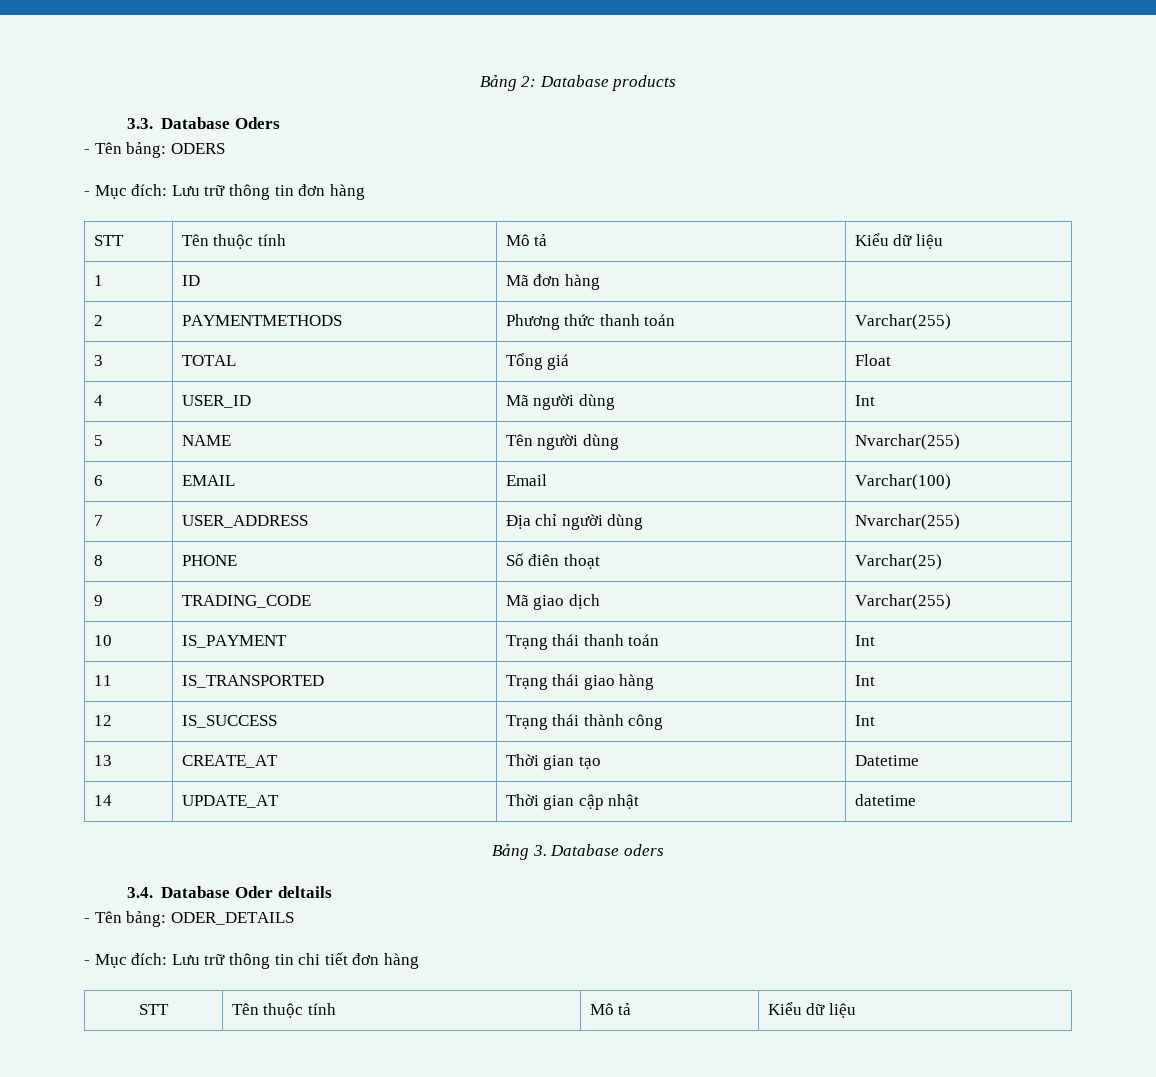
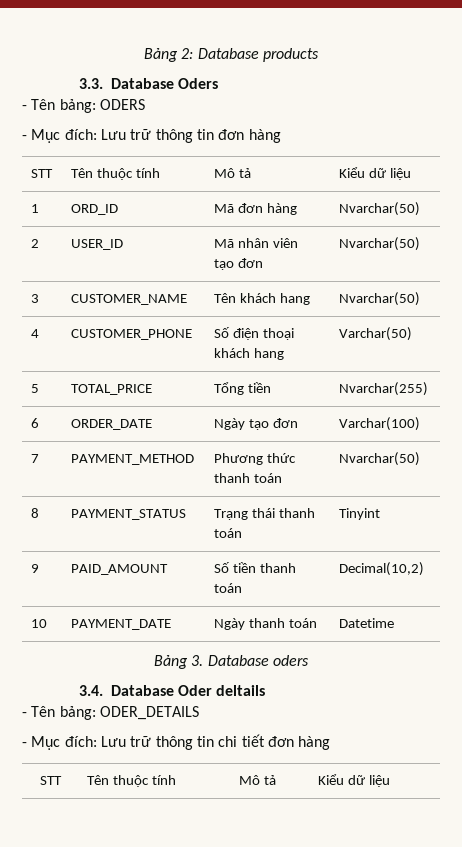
[181,275,200,286] ID -> [71,204,119,215] ORD_ID
(600, 282) none -> [339,202,421,216] Nvarchar(50)
[181,315,342,326] [505,314,676,330] [854,314,951,330] [93,355,103,366] [181,355,236,366] [505,353,570,370] [854,354,891,366] [93,395,103,406] [181,395,251,408] [505,394,615,410] [854,395,875,406] [93,435,103,446] [181,435,231,446] [505,434,619,450] [854,434,960,450] [93,475,103,486] [181,475,235,486] [505,474,547,486] [854,474,951,490] [93,515,103,526] [181,515,308,528] [505,514,644,530] [854,514,960,530] [93,555,103,566] [181,555,237,566] [505,553,600,569] [854,554,942,570] [93,595,103,606] [181,595,311,608] [505,594,600,610] [854,594,951,610] [93,635,112,646] [181,635,287,648] [505,634,660,650] [854,635,875,646] [93,675,112,686] [181,675,324,688] [505,674,655,690] [854,675,875,686] [93,715,112,726] [181,715,277,728] [505,714,664,730] [854,715,875,726] [93,755,112,766] [181,755,278,768] [505,754,601,770] [854,755,919,766] [93,795,112,806] [181,795,279,808] [505,794,640,810] [854,794,916,806] PAYMENTMETHODS | Phương thức thanh toán | Varchar(255) // 3 | TOTAL | Tổng giá | Float // 4 | USER_ID | Mã người dùng | Int // 5 | NAME | Tên người dùng | Nvarchar(255) // 6 | EMAIL | Email | Varchar(100) // 7 | USER_ADDRESS | Địa chỉ người dùng | Nvarchar(255) // 8 | PHONE | Số điên thoạt | Varchar(25) // 9 | TRADING_CODE | Mã giao dịch | Varchar(255) // 10 | IS_PAYMENT | Trạng thái thanh toán | Int // 11 | IS_TRANSPORTED | Trạng thái giao hàng | Int // 12 | IS_SUCCESS | Trạng thái thành công | Int // 13 | CREATE_AT | Thời gian tạo | Datetime // 14 | UPDATE_AT | Thời gian cập nhật | datetime -> [71,239,124,250] [214,238,299,248] [214,258,264,270] [339,237,421,251] [31,294,40,303] [71,294,188,305] [214,293,311,305] [339,292,421,306] [31,329,40,338] [71,329,193,340] [214,327,295,340] [214,348,285,360] [339,327,413,341] [31,384,40,393] [71,384,153,395] [214,382,272,395] [339,382,429,396] [31,418,40,428] [71,419,153,430] [214,418,299,430] [339,417,421,431] [31,454,40,463] [71,454,195,465] [214,453,297,465] [214,473,283,483] [339,452,421,466] [31,508,40,518] [71,509,187,520] [214,508,316,520] [214,528,243,538] [339,508,381,520] [31,564,40,573] [71,564,169,575] [214,562,297,573] [214,583,243,593] [339,562,425,576] [31,619,48,628] [71,619,172,630] [214,618,318,630] [339,618,395,628] USER_ID | Mã nhân viên tạo đơn | Nvarchar(50) // 3 | CUSTOMER_NAME | Tên khách hang | Nvarchar(50) // 4 | CUSTOMER_PHONE | Số điện thoại khách hang | Varchar(50) // 5 | TOTAL_PRICE | Tổng tiền | Nvarchar(255) // 6 | ORDER_DATE | Ngày tạo đơn | Varchar(100) // 7 | PAYMENT_METHOD | Phương thức thanh toán | Nvarchar(50) // 8 | PAYMENT_STATUS | Trạng thái thanh toán | Tinyint // 9 | PAID_AMOUNT | Số tiền thanh toán | Decimal(10,2) // 10 | PAYMENT_DATE | Ngày thanh toán | Datetime

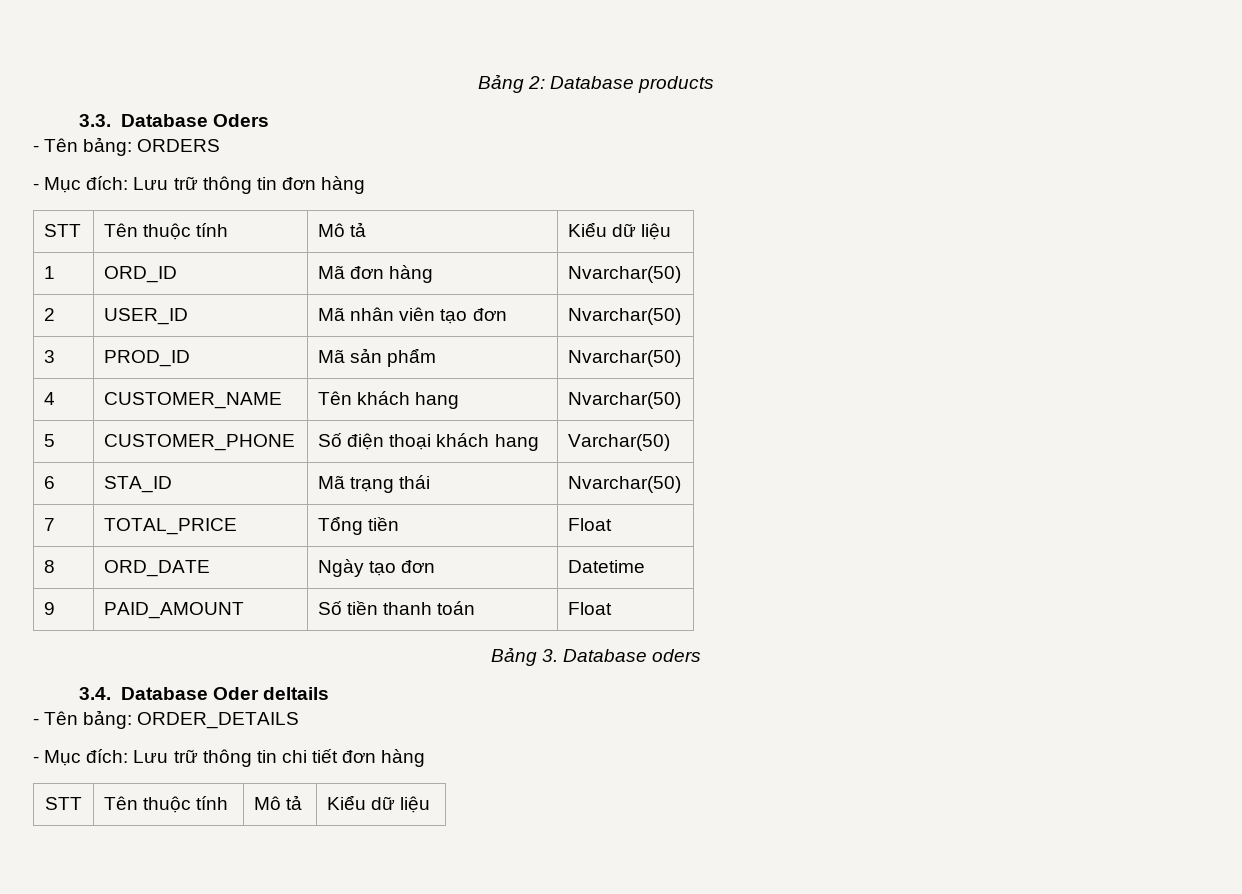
[99,99,145,110] ODERS -> [137,139,221,152] ORDERS
(40, 298) none -> [104,350,191,367] [318,348,437,367] [568,350,682,367] [44,392,56,405] | PROD_ID | Mã sản phẩm | Nvarchar(50) // 4
[31,329,40,338] 4 -> [44,434,56,447] 5
[31,384,40,393] 5 -> [44,476,56,489] [104,476,173,493] [318,475,431,493] [568,476,682,493] [44,518,56,531] 6 | STA_ID | Mã trạng thái | Nvarchar(50) // 7
[339,382,429,396] [31,418,40,428] [71,419,153,430] Nvarchar(255) // 6 | ORDER_DATE -> [568,518,613,531] [44,560,56,573] [104,560,211,577] Float // 8 | ORD_DATE
[339,417,421,431] [31,454,40,463] [71,454,195,465] [214,453,297,465] [214,473,283,483] [339,452,421,466] [31,508,40,518] [71,509,187,520] [214,508,316,520] [214,528,243,538] [339,508,381,520] Varchar(100) // 7 | PAYMENT_METHOD | Phương thức thanh toán | Nvarchar(50) // 8 | PAYMENT_STATUS | Trạng thái thanh toán | Tinyint -> [568,560,646,573] Datetime
[339,562,425,576] [31,619,48,628] [71,619,172,630] [214,618,318,630] [339,618,395,628] Decimal(10,2) // 10 | PAYMENT_DATE | Ngày thanh toán | Datetime -> [568,602,613,615] Float
[99,706,199,720] ODER_DETAILS -> [137,712,300,729] ORDER_DETAILS

